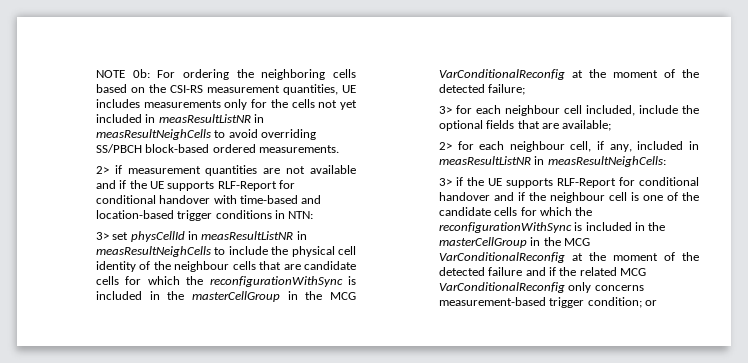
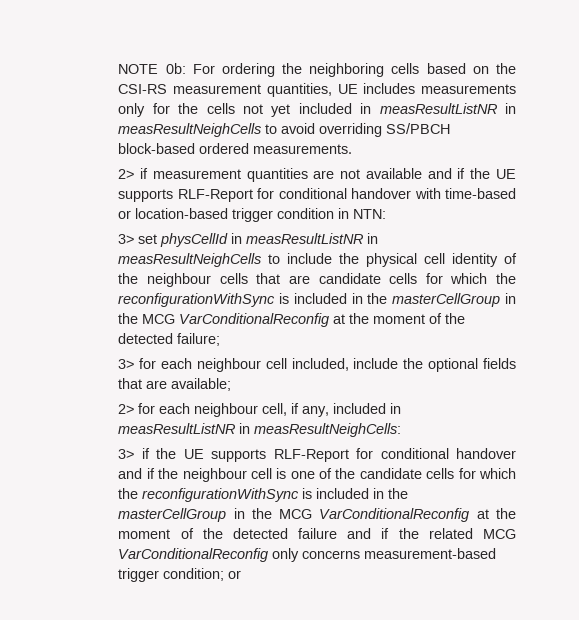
[301,195,322,204] and -> [118,210,132,219] or
[215,210,272,219] conditions -> [277,208,335,219] condition

